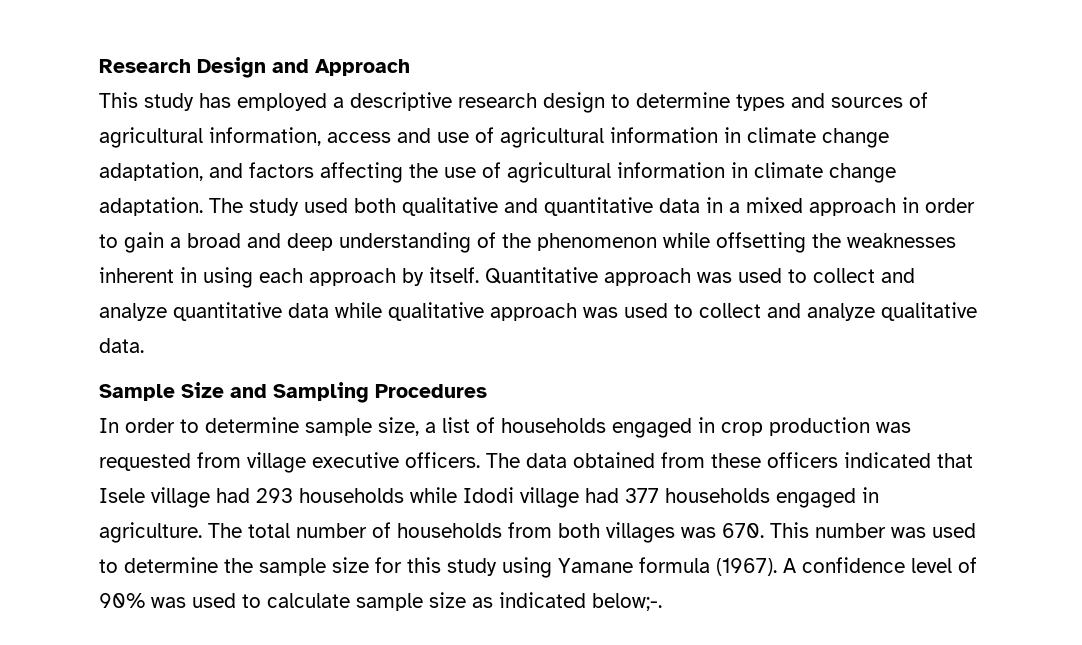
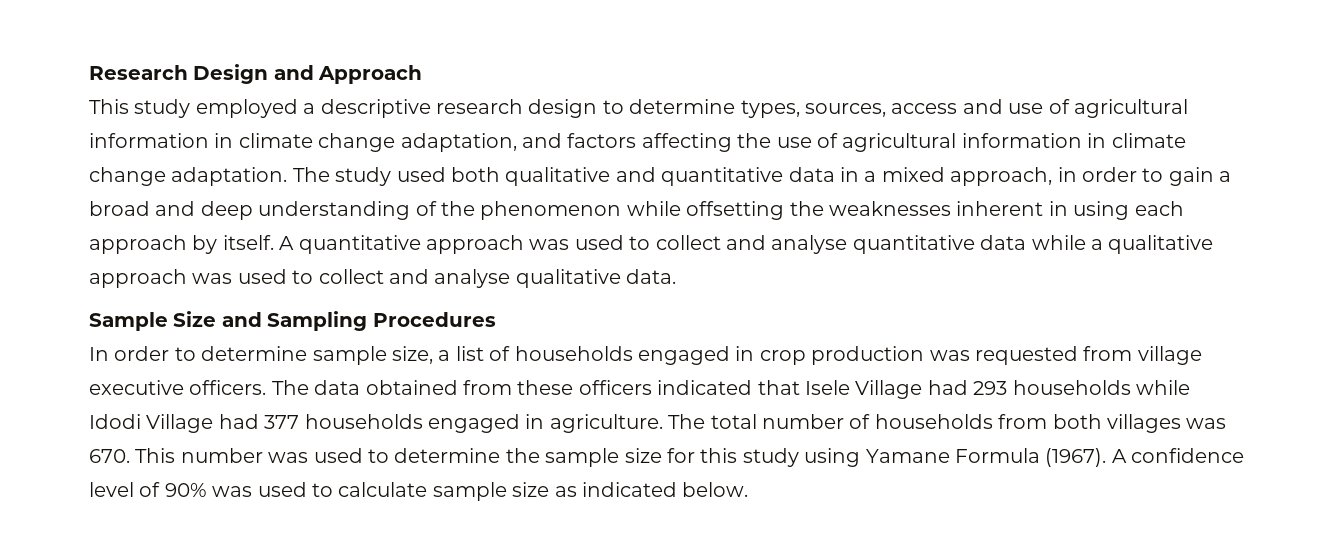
[199,93,231,108] has -> (191, 108) none
[736,92,928,111] [99,127,321,148] types and sources of agricultural information, -> [740,100,886,118] types, sources,
[809,198,896,216] approach -> [950,167,1053,186] approach,
[485,267,915,286] [99,303,167,321] Quantitative approach was used to collect and analyze -> [279,235,848,254] A quantitative approach was used to collect and analyse
(382, 310) none -> [1090,239,1103,250] a
[807,303,875,321] analyze -> [434,269,511,288] analyse
[151,487,210,508] village -> [855,380,923,399] Village
[520,487,579,508] village -> [146,414,214,433] Village
[639,557,710,573] formula -> [954,448,1040,463] Formula
[592,593,662,611] below;-. -> [682,482,749,497] below.

